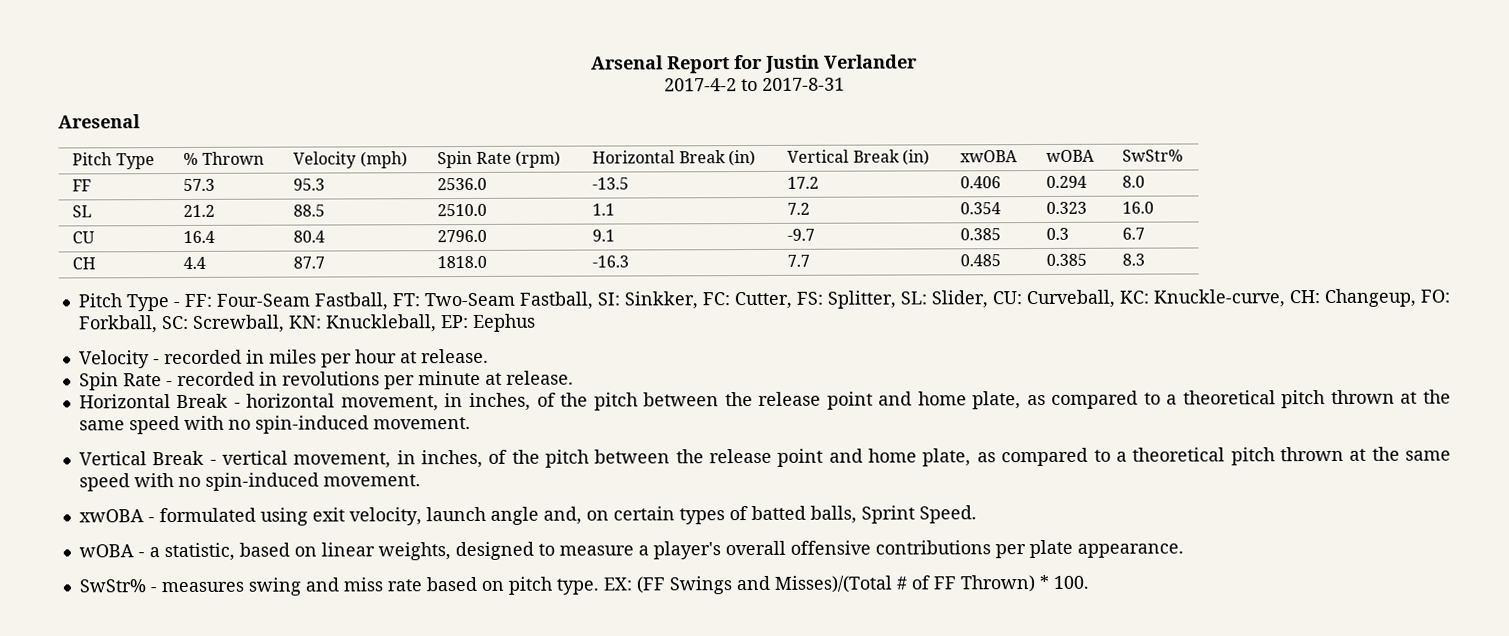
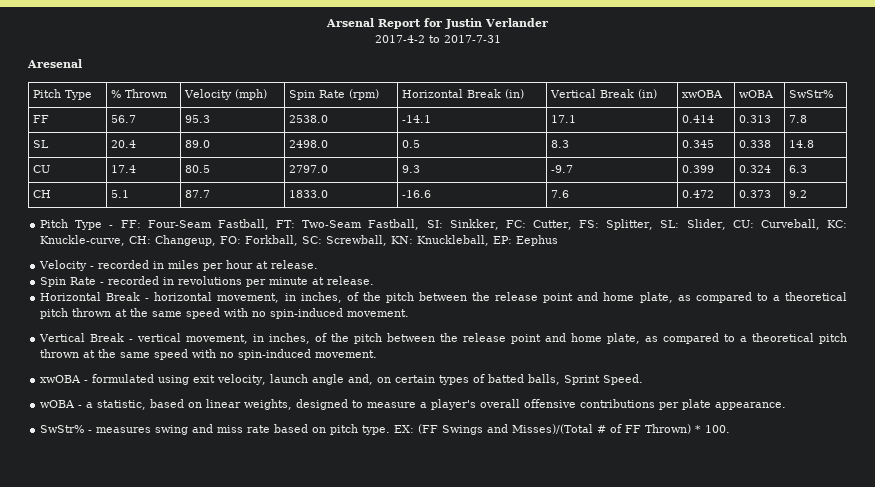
[761,77,845,91] 2017-8-31 -> [443,35,501,43] 2017-7-31
[183,178,216,191] 57.3 -> [110,115,136,123] 56.7
[437,177,488,191] [592,177,630,190] [787,176,820,189] [960,176,1002,189] [1046,175,1088,188] [1122,175,1146,188] [72,205,93,218] [183,204,216,217] [293,204,326,217] [437,203,488,217] [592,203,616,216] [787,202,811,215] [960,202,1002,215] [1046,201,1088,214] [1122,201,1155,214] [72,231,96,244] [183,230,216,243] [293,230,326,243] [437,229,488,243] [592,229,616,242] [787,228,816,241] [960,228,1002,241] [1046,227,1070,240] [1122,227,1146,240] 2536.0 | -13.5 | 17.2 | 0.406 | 0.294 | 8.0 // SL | 21.2 | 88.5 | 2510.0 | 1.1 | 7.2 | 0.354 | 0.323 | 16.0 // CU | 16.4 | 80.4 | 2796.0 | 9.1 | -9.7 | 0.385 | 0.3 | 6.7 -> [288,115,328,123] [401,115,431,123] [550,115,576,123] [681,115,714,123] [738,115,771,123] [788,115,807,123] [32,140,49,148] [110,140,136,148] [184,140,210,148] [288,140,328,148] [401,140,420,148] [550,140,569,148] [681,140,714,148] [738,140,771,148] [788,140,814,148] [32,165,50,173] [110,165,136,173] [184,165,210,173] [288,165,328,173] [401,165,420,173] [550,165,573,173] [681,165,714,173] [738,165,771,173] [788,165,807,173] 2538.0 | -14.1 | 17.1 | 0.414 | 0.313 | 7.8 // SL | 20.4 | 89.0 | 2498.0 | 0.5 | 8.3 | 0.345 | 0.338 | 14.8 // CU | 17.4 | 80.5 | 2797.0 | 9.3 | -9.7 | 0.399 | 0.324 | 6.3
[183,256,207,269] 4.4 -> [110,190,129,198] 5.1
[437,255,488,269] [592,255,630,268] [787,254,811,267] [960,254,1002,267] [1046,253,1088,266] [1122,253,1146,266] 1818.0 | -16.3 | 7.7 | 0.485 | 0.385 | 8.3 -> [288,190,328,198] [401,190,431,198] [550,190,569,198] [681,190,714,198] [738,190,771,198] [788,190,807,198] 1833.0 | -16.6 | 7.6 | 0.472 | 0.373 | 9.2

